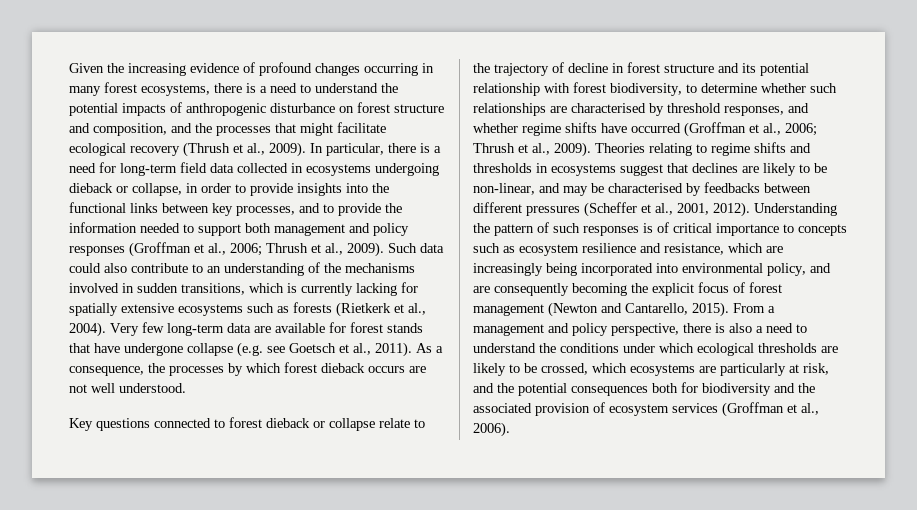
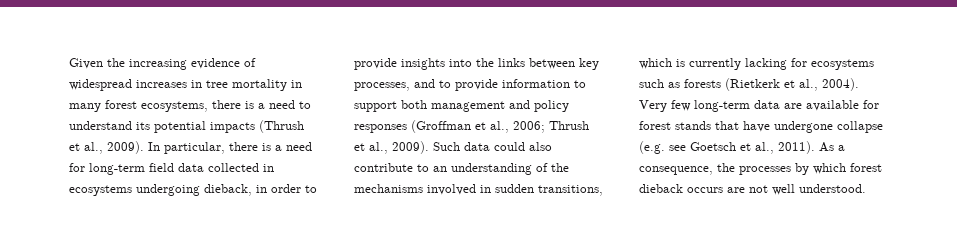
[259,62,418,76] profound changes occurring -> [69,79,287,91] widespread increases in tree mortality
[381,83,398,93] the -> [136,122,150,130] its
[170,102,444,116] [69,122,386,136] [69,143,180,156] of anthropogenic disturbance on forest structure and composition, and the processes that might facilitate ecological recovery -> (255, 127) none
[69,183,182,196] dieback or collapse, -> [204,184,252,196] dieback,
[69,202,126,213] functional -> (494, 62) none
[385,203,402,213] [69,222,180,233] the information needed -> [502,79,570,88] information
[69,303,174,316] spatially extensive -> (807, 62) none
[69,417,425,431] [473,62,809,76] [473,82,837,96] [473,103,809,116] [473,122,817,137] [473,142,811,157] [473,163,827,176] [473,182,811,196] [473,202,837,217] [473,222,847,236] [473,243,783,256] [473,263,831,276] [473,282,782,296] [473,302,775,317] [473,323,807,336] [473,343,838,356] [473,363,829,376] [473,382,815,396] [473,402,819,417] [473,422,510,437] // Key questions connected to forest dieback or collapse relate to the trajectory of decline in forest structure and its potential relationship with forest biodiversity, to determine whether such relationships are characterised by threshold responses, and whether regime shifts have occurred (Groffman et al., 2006; Thrush et al., 2009). Theories relating to regime shifts and thresholds in ecosystems suggest that declines are likely to be non-linear, and may be characterised by feedbacks between different pressures (Scheffer et al., 2001, 2012). Understanding the pattern of such responses is of critical importance to concepts such as ecosystem resilience and resistance, which are increasingly being incorporated into environmental policy, and are consequently becoming the explicit focus of forest management (Newton and Cantarello, 2015). From a management and policy perspective, there is also a need to understand the conditions under which ecological thresholds are likely to be crossed, which ecosystems are particularly at risk, and the potential consequences both for biodiversity and the associated provision of ecosystem services (Groffman et al., 2006). -> (866, 188) none

